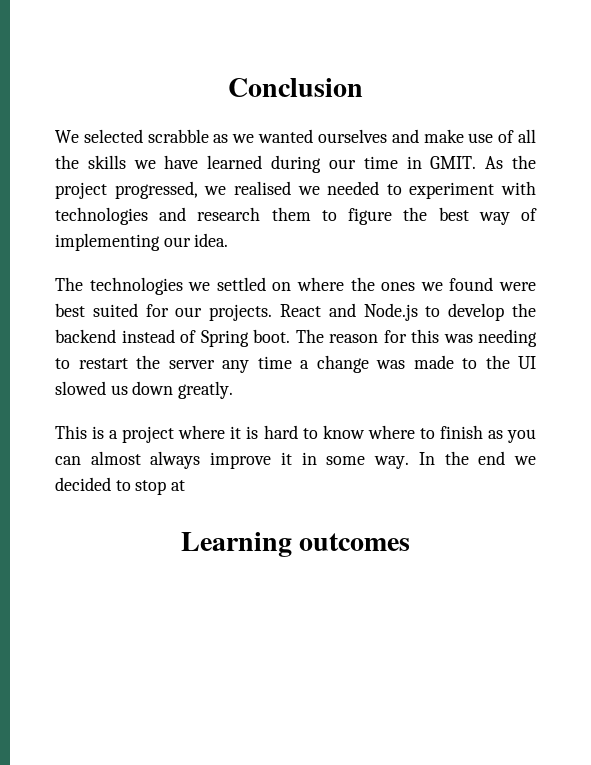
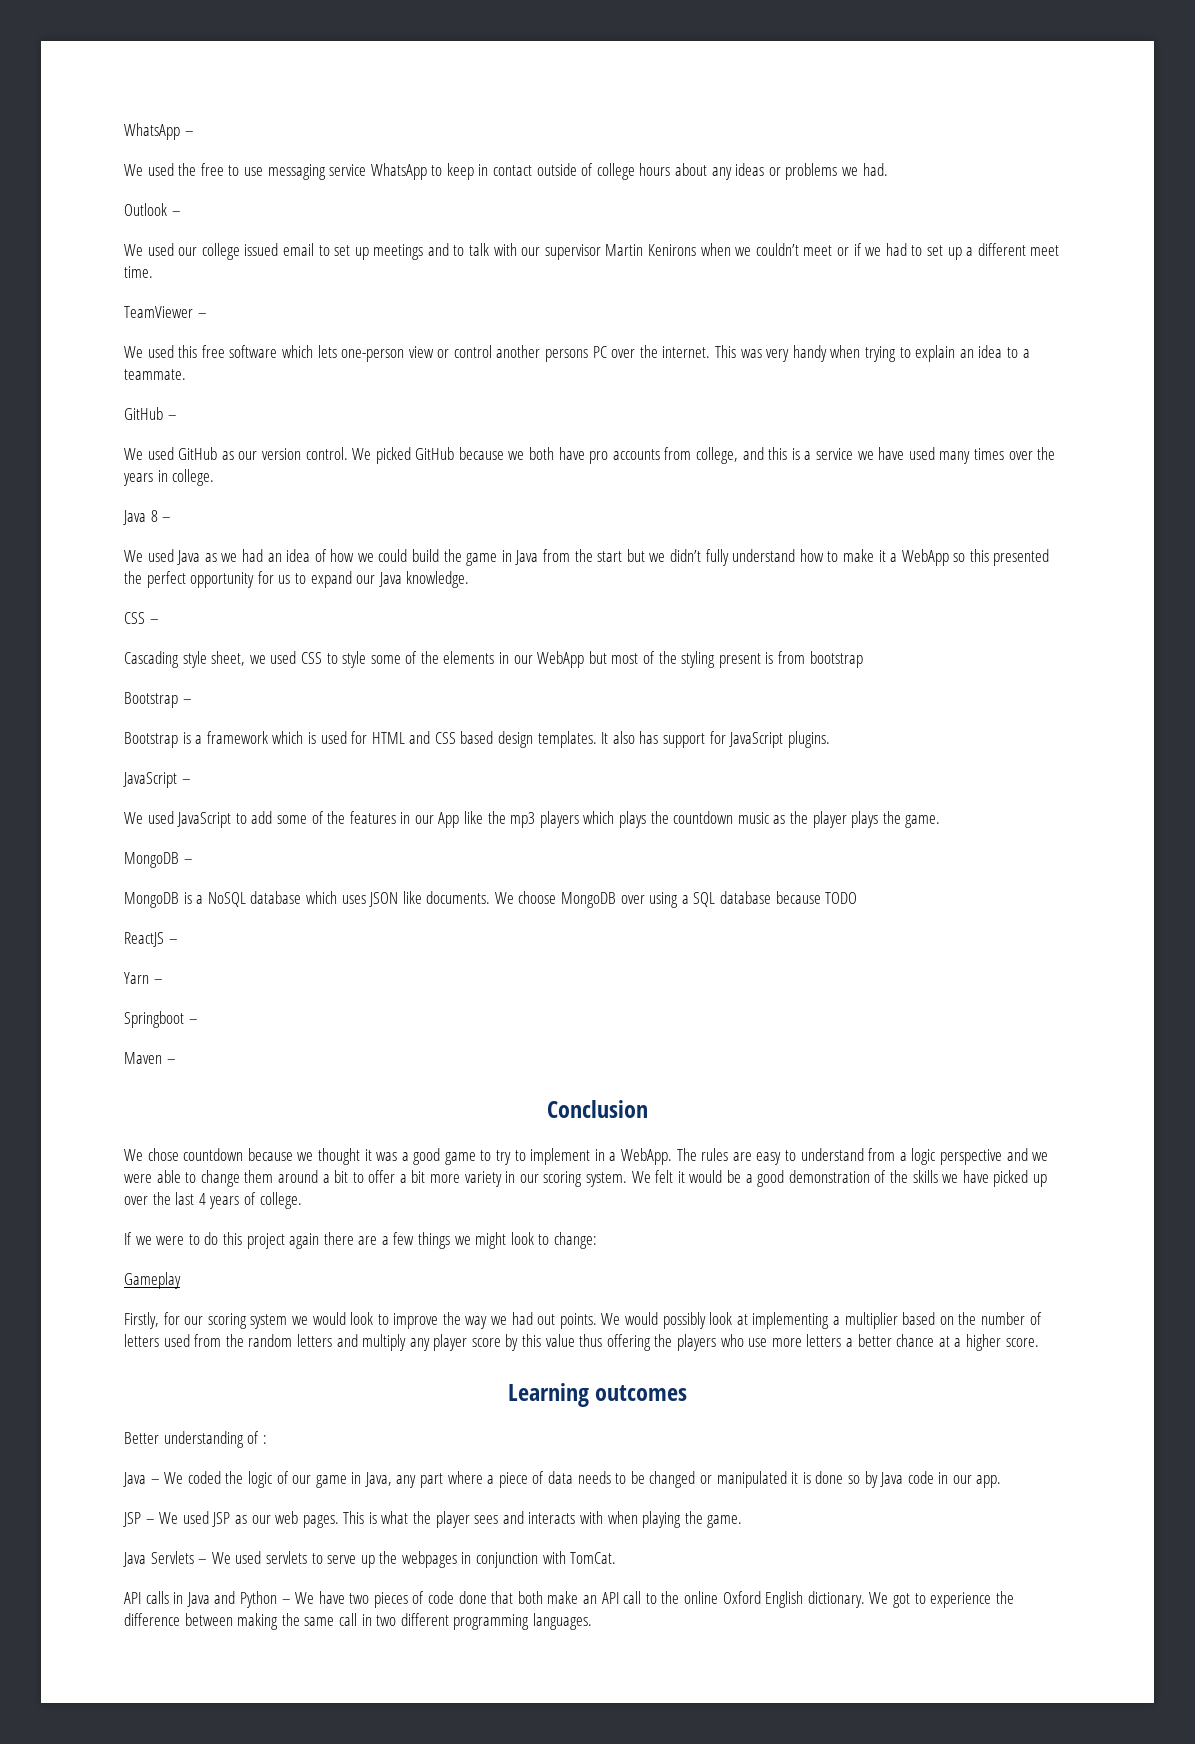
[228,78,363,97] [55,129,536,143] [55,155,536,173] [55,181,536,199] [55,207,537,225] [55,233,229,251] [55,277,537,295] [55,303,536,321] [55,329,537,347] [55,355,536,373] [55,381,234,399] [55,425,536,443] [55,451,537,469] [55,477,186,495] [180,532,411,557] Conclusion // We selected scrabble as we wanted ourselves and make use of all the skills we have learned during our time in GMIT. As the project progressed, we realised we needed to experiment with technologies and research them to figure the best way of implementing our idea. // The technologies we settled on where the ones we found were best suited for our projects. React and Node.js to develop the backend instead of Spring boot. The reason for this was needing to restart the server any time a change was made to the UI slowed us down greatly. // This is a project where it is hard to know where to finish as you can almost always improve it in some way. In the end we decided to stop at // Learning outcomes -> [124,123,194,140] [124,163,888,180] [124,203,181,216] [124,243,1060,260] [124,266,153,278] [124,306,207,318] [124,345,1030,362] [124,369,186,380] [124,407,177,420] [124,447,1056,464] [123,469,215,486] [123,510,172,525] [124,549,1050,566] [124,571,470,588] [124,612,159,624] [124,651,863,668] [124,692,192,708] [124,731,830,748] [123,772,191,788] [124,811,941,828] [124,852,193,868] [124,891,858,908] [124,932,178,947] [124,972,163,984] [124,1011,198,1028] [124,1052,176,1064] [547,1100,648,1118] [124,1148,1049,1165] [124,1170,1047,1187] [124,1192,302,1209] [124,1232,598,1249] [124,1272,181,1289] [124,1312,1042,1329] [124,1334,1039,1351] [507,1383,688,1407] [124,1431,267,1448] [123,1471,1002,1488] [123,1511,743,1528] [123,1551,617,1568] [124,1591,1014,1608] [124,1613,592,1630] WhatsApp – // We used the free to use messaging service WhatsApp to keep in contact outside of college hours about any ideas or problems we had. // Outlook – // We used our college issued email to set up meetings and to talk with our supervisor Martin Kenirons when we couldn’t meet or if we had to set up a different meet time. // TeamViewer – // We used this free software which lets one-person view or control another persons PC over the internet. This was very handy when trying to explain an idea to a teammate. // GitHub – // We used GitHub as our version control. We picked GitHub because we both have pro accounts from college, and this is a service we have used many times over the years in college. // Java 8 – // We used Java as we had an idea of how we could build the game in Java from the start but we didn’t fully understand how to make it a WebApp so this presented the perfect opportunity for us to expand our Java knowledge. // CSS – // Cascading style sheet, we used CSS to style some of the elements in our WebApp but most of the styling present is from bootstrap // Bootstrap – // Bootstrap is a framework which is used for HTML and CSS based design templates. It also has support for JavaScript plugins. // JavaScript – // We used JavaScript to add some of the features in our App like the mp3 players which plays the countdown music as the player plays the game. // MongoDB – // MongoDB is a NoSQL database which uses JSON like documents. We choose MongoDB over using a SQL database because TODO // ReactJS – // Yarn – // Springboot – // Maven – // Conclusion // We chose countdown because we thought it was a good game to try to implement in a WebApp. The rules are easy to understand from a logic perspective and we were able to change them around a bit to offer a bit more variety in our scoring system. We felt it would be a good demonstration of the skills we have picked up over the last 4 years of college. // If we were to do this project again there are a few things we might look to change: // Gameplay // Firstly, for our scoring system we would look to improve the way we had out points. We would possibly look at implementing a multiplier based on the number of letters used from the random letters and multiply any player score by this value thus offering the players who use more letters a better chance at a higher score. // Learning outcomes // Better understanding of : // Java – We coded the logic of our game in Java, any part where a piece of data needs to be changed or manipulated it is done so by Java code in our app. // JSP – We used JSP as our web pages. This is what the player sees and interacts with when playing the game. // Java Servlets – We used servlets to serve up the webpages in conjunction with TomCat. // API calls in Java and Python – We have two pieces of code done that both make an API call to the online Oxford English dictionary. We got to experience the difference between making the same call in two different programming languages.

